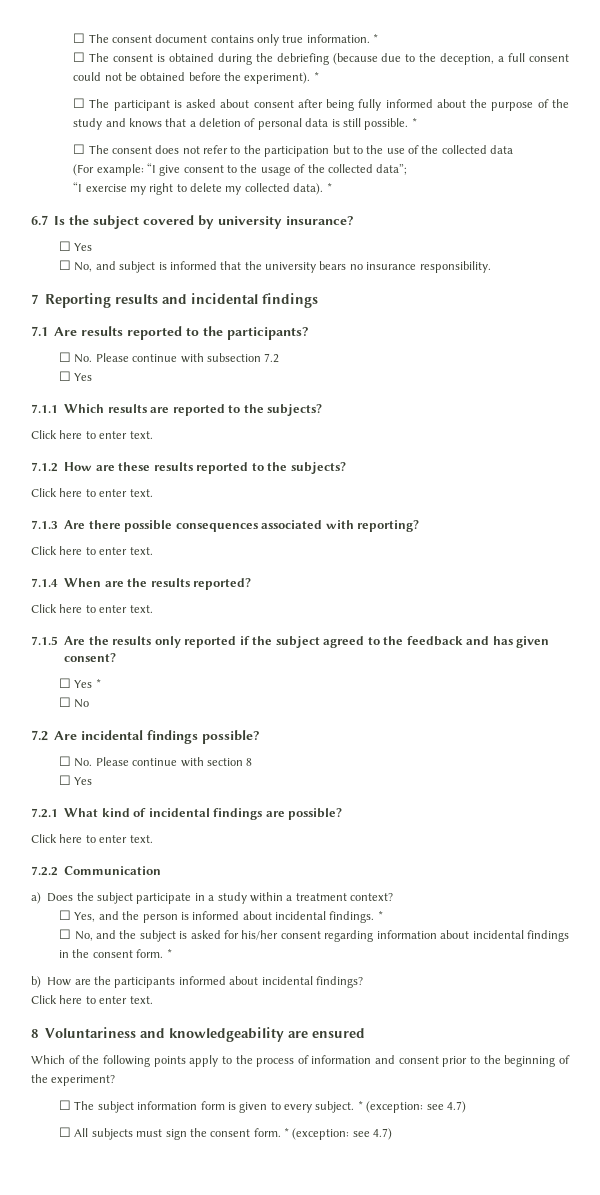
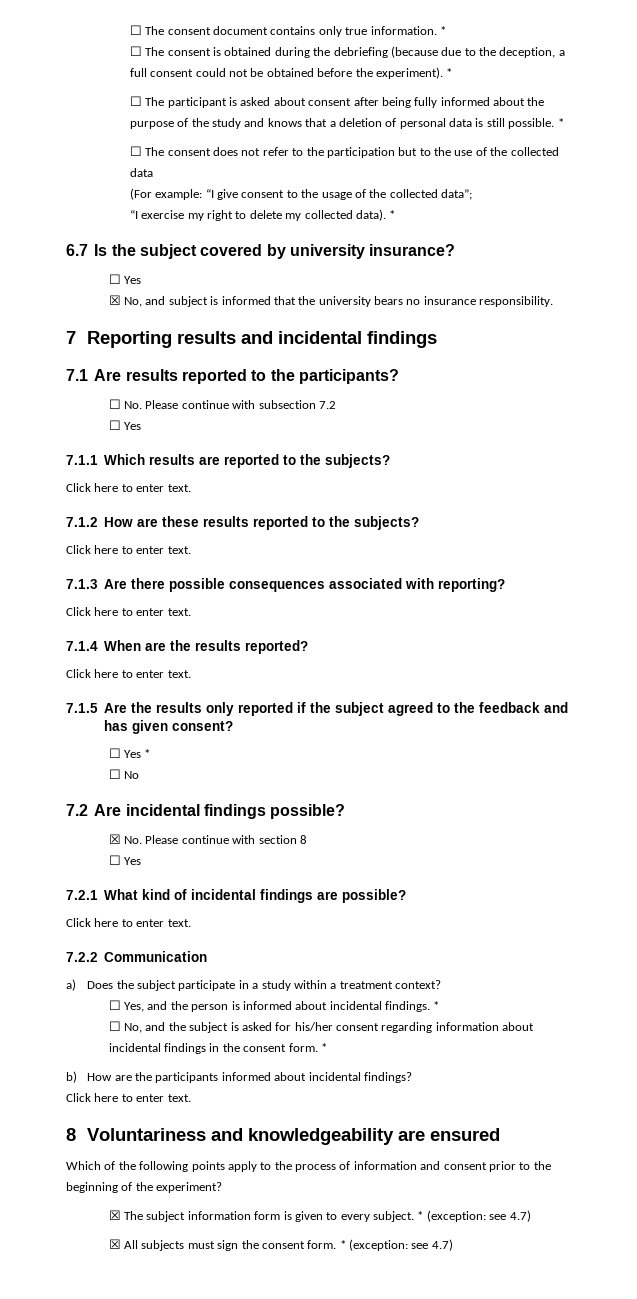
[59,260,72,270] ☐ -> [108,295,121,305] ☒
[59,756,72,766] ☐ -> [108,834,121,844] ☒
[59,1100,72,1110] ☐ -> [108,1210,121,1220] ☒
[59,1127,72,1137] ☐ -> [108,1239,121,1249] ☒

